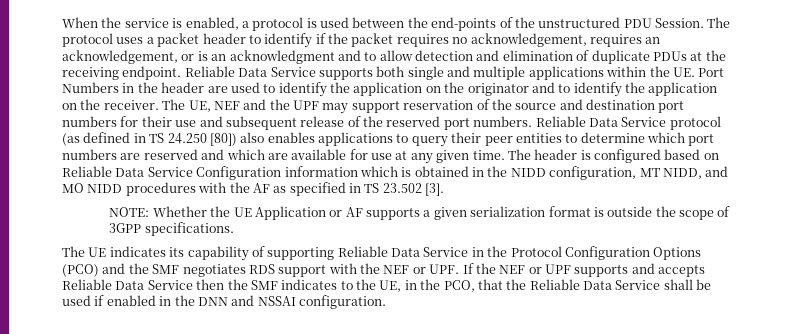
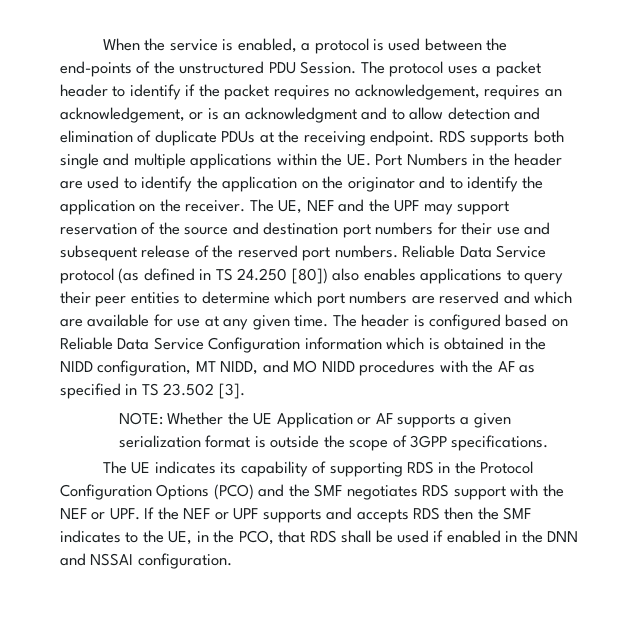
[184,66,316,77] Reliable Data Service -> [438,130,466,143] RDS
[337,246,469,257] Reliable Data Service -> [406,461,434,474] RDS
[62,279,193,290] Reliable Data Service -> [413,507,441,520] RDS
[506,279,661,290] the Reliable Data Service -> [309,530,337,543] RDS

